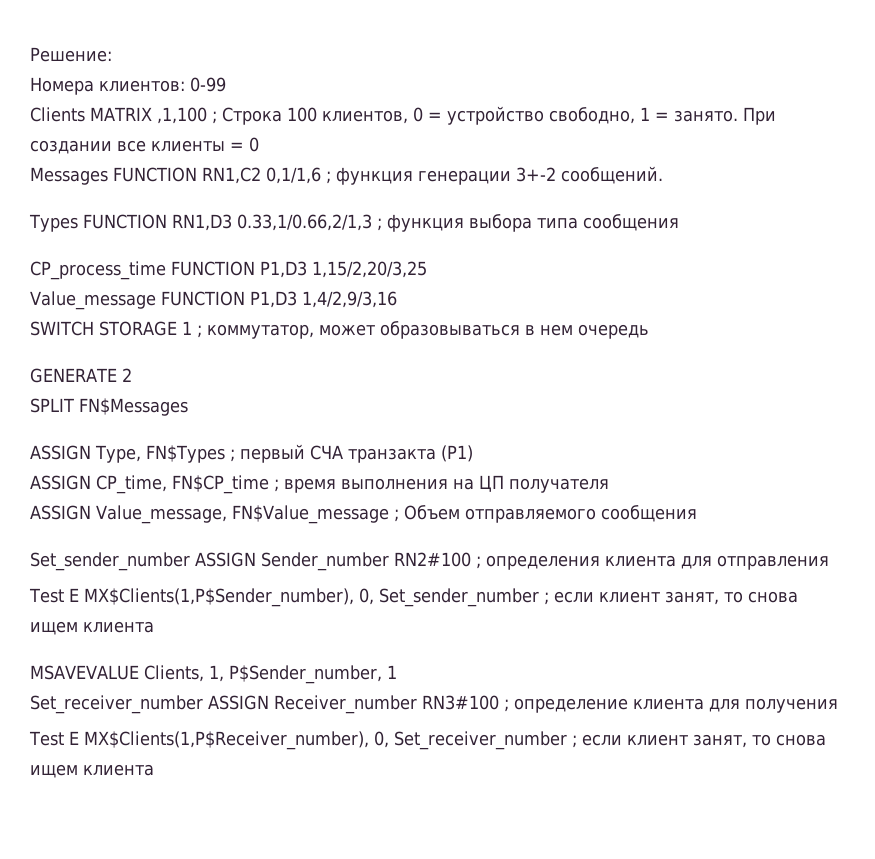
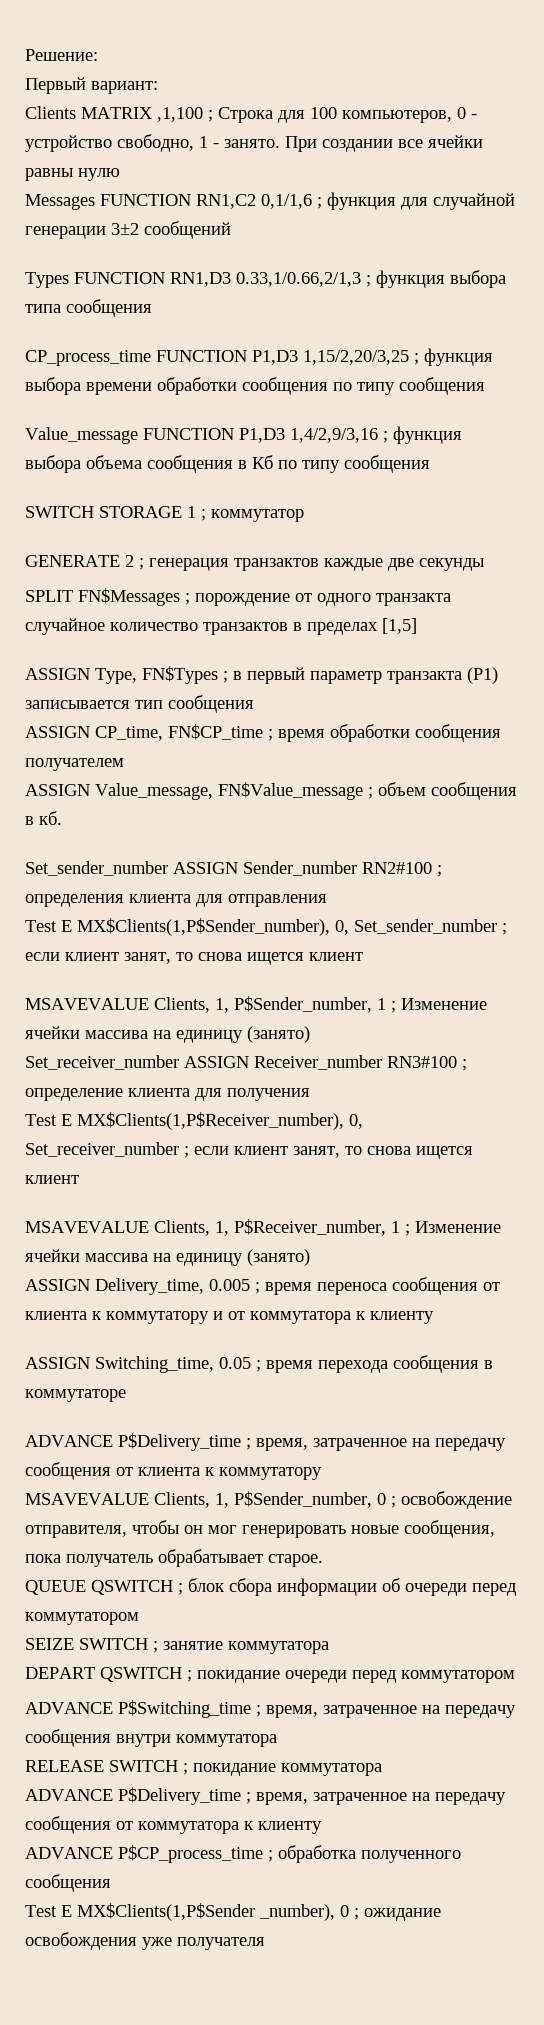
[30,77,226,95] Номера клиентов: 0-99 -> [25,77,158,94] Первый вариант:
[286,107,442,124] 100 клиентов, 0 = -> [278,107,477,123] для 100 компьютеров, 0 -
[654,112,669,121] = -> [213,143,219,148] -
[151,137,259,152] клиенты = 0 -> [428,135,483,148] [25,168,120,181] ячейки равны нулю
[418,166,663,185] генерации 3+-2 сообщений. -> [401,193,515,210] [25,221,231,239] для случайной генерации 3±2 сообщений
[30,291,397,310] [30,321,649,339] [30,368,132,383] [30,398,188,416] // Value_message FUNCTION P1,D3 1,4/2,9/3,16 // SWITCH STORAGE 1 ; коммутатор, может образовываться в нем очередь // GENERATE 2 // SPLIT FN$Messages -> [414,348,493,366] [25,377,485,395] [25,426,462,444] [25,455,430,473] [25,506,304,522] [25,555,484,571] [25,588,451,606] [25,618,417,635] ; функция выбора времени обработки сообщения по типу сообщения // Value_message FUNCTION P1,D3 1,4/2,9/3,16 ; функция выбора объема сообщения в Кб по типу сообщения // SWITCH STORAGE 1 ; коммутатор // GENERATE 2 ; генерация транзактов каждые две секунды // SPLIT FN$Messages ; порождение от одного транзакта случайное количество транзактов в пределах [1,5]
[239,444,343,463] первый СЧА -> [233,667,382,684] в первый параметр
(473, 453) none -> [25,695,254,713] записывается тип сообщения
[341,475,609,493] выполнения на ЦП получателя -> [330,724,501,742] [25,758,124,771] обработки сообщения получателем
[403,505,697,523] Объем отправляемого сообщения -> [378,782,517,800] [25,811,62,825] объем сообщения в кб.
[30,621,154,635] ищем клиента -> [247,952,363,965] ищется клиент
(397, 672) none -> [391,998,487,1013] [25,1026,310,1043] ; Изменение ячейки массива на единицу (занято)
[30,764,154,778] ищем клиента -> [416,1146,473,1159] [25,1175,79,1184] [25,1219,501,1236] [25,1249,310,1266] [25,1277,500,1295] [25,1311,434,1324] [25,1355,493,1373] [25,1389,126,1402] [25,1433,506,1451] [25,1462,322,1480] [25,1491,512,1509] [25,1520,495,1538] [25,1549,323,1567] [25,1578,516,1596] [25,1612,139,1625] [25,1638,329,1654] [25,1667,515,1683] [25,1700,516,1718] [25,1729,277,1747] [25,1760,382,1776] [25,1787,506,1805] [25,1816,322,1834] [25,1845,461,1863] [25,1874,111,1892] [25,1903,441,1921] [25,1932,265,1950] ищется клиент // MSAVEVALUE Clients, 1, P$Receiver_number, 1 ; Изменение ячейки массива на единицу (занято) // ASSIGN Delivery_time, 0.005 ; время переноса сообщения от клиента к коммутатору и от коммутатора к клиенту // ASSIGN Switching_time, 0.05 ; время перехода сообщения в коммутаторе // ADVANCE P$Delivery_time ; время, затраченное на передачу сообщения от клиента к коммутатору // MSAVEVALUE Clients, 1, P$Sender_number, 0 ; освобождение отправителя, чтобы он мог генерировать новые сообщения, пока получатель обрабатывает старое. // QUEUE QSWITCH ; блок сбора информации об очереди перед коммутатором // SEIZE SWITCH ; занятие коммутатора // DEPART QSWITCH ; покидание очереди перед коммутатором // ADVANCE P$Switching_time ; время, затраченное на передачу сообщения внутри коммутатора // RELEASE SWITCH ; покидание коммутатора // ADVANCE P$Delivery_time ; время, затраченное на передачу сообщения от коммутатора к клиенту // ADVANCE P$CP_process_time ; обработка полученного сообщения // Test E MX$Clients(1,P$Sender _number), 0 ; ожидание освобождения уже получателя

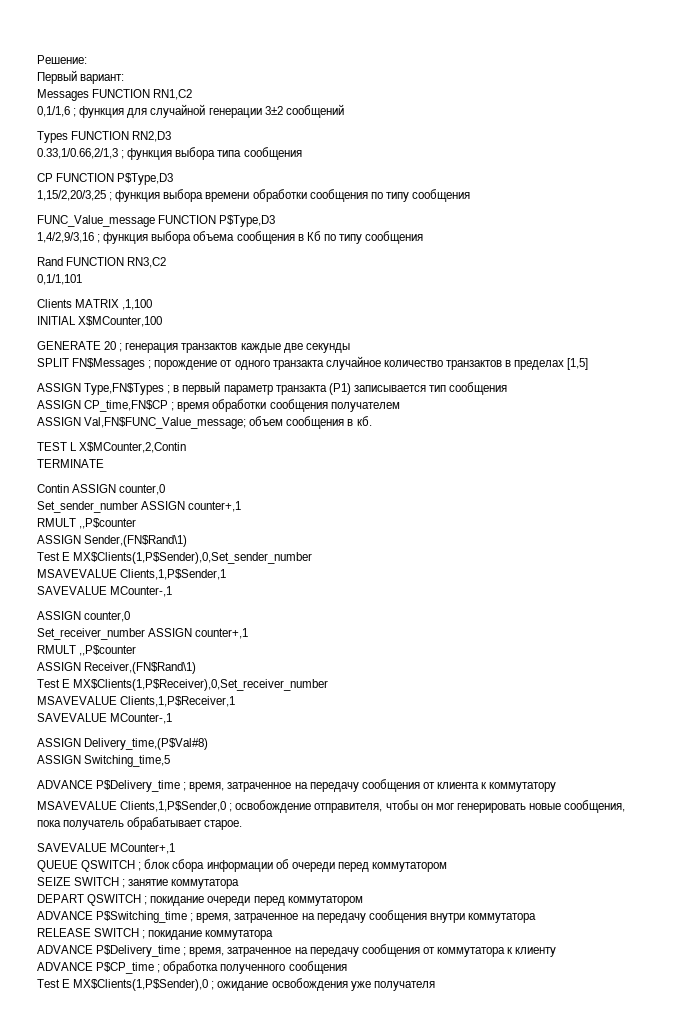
[25,106,477,123] [25,134,483,152] [25,168,120,181] // Clients MATRIX ,1,100 ; Строка для 100 компьютеров, 0 - устройство свободно, 1 - занято. При создании все ячейки равны нулю -> (125, 79) none
(256, 201) none -> (193, 94) //
[170,272,231,287] RN1,D3 -> [132,131,172,142] RN2,D3 //
[25,350,298,366] CP_process_time FUNCTION P1,D3 -> [37,173,174,185] CP FUNCTION P$Type,D3 //
[25,427,285,444] Value_message FUNCTION P1,D3 -> [37,215,276,227] FUNC_Value_message FUNCTION P$Type,D3 //
[25,506,304,522] SWITCH STORAGE 1 ; коммутатор -> [37,257,167,268] [37,274,82,285] [37,299,153,310] [37,316,163,327] Rand FUNCTION RN3,C2 // 0,1/1,101 // Clients MATRIX ,1,100 // INITIAL X$MCounter,100
[125,555,134,567] 2 -> [104,341,117,350] 20
[95,666,218,684] Type, FN$Types -> [84,383,165,395] Type,FN$Types
[95,724,263,741] CP_time, FN$CP_time -> [84,400,169,412] CP_time,FN$CP
[95,782,373,800] Value_message, FN$Value_message ; -> [84,417,247,429] Val,FN$FUNC_Value_message;
[25,861,442,877] [25,894,327,907] [25,918,507,936] [25,952,363,965] [25,996,487,1013] [25,1026,310,1043] [25,1055,467,1071] [25,1088,310,1101] [25,1112,363,1130] [25,1142,473,1159] [25,1175,79,1184] [25,1219,501,1236] [25,1249,310,1266] [25,1277,500,1295] [25,1311,434,1324] [25,1355,493,1373] [25,1389,126,1402] Set_sender_number ASSIGN Sender_number RN2#100 ; определения клиента для отправления // Test E MX$Clients(1,P$Sender_number), 0, Set_sender_number ; если клиент занят, то снова ищется клиент // MSAVEVALUE Clients, 1, P$Sender_number, 1 ; Изменение ячейки массива на единицу (занято) // Set_receiver_number ASSIGN Receiver_number RN3#100 ; определение клиента для получения // Test E MX$Clients(1,P$Receiver_number), 0, Set_receiver_number ; если клиент занят, то снова ищется клиент // MSAVEVALUE Clients, 1, P$Receiver_number, 1 ; Изменение ячейки массива на единицу (занято) // ASSIGN Delivery_time, 0.005 ; время переноса сообщения от клиента к коммутатору и от коммутатора к клиенту // ASSIGN Switching_time, 0.05 ; время перехода сообщения в коммутаторе -> [37,442,187,453] [37,459,104,468] [37,484,166,495] [37,501,242,513] [37,518,137,529] [37,535,188,547] [37,552,313,564] [37,569,227,580] [37,586,173,597] [37,611,131,622] [37,628,249,640] [37,645,137,656] [37,662,197,674] [37,679,329,691] [37,696,236,707] [37,713,173,724] [37,738,209,750] [37,755,171,767] TEST L X$MCounter,2,Contin // TERMINATE // Contin ASSIGN counter,0 // Set_sender_number ASSIGN counter+,1 // RMULT ,,P$counter // ASSIGN Sender,(FN$Rand\1) // Test E MX$Clients(1,P$Sender),0,Set_sender_number // MSAVEVALUE Clients,1,P$Sender,1 // SAVEVALUE MCounter-,1 // ASSIGN counter,0 // Set_receiver_number ASSIGN counter+,1 // RMULT ,,P$counter // ASSIGN Receiver,(FN$Rand\1) // Test E MX$Clients(1,P$Receiver),0,Set_receiver_number // MSAVEVALUE Clients,1,P$Receiver,1 // SAVEVALUE MCounter-,1 // ASSIGN Delivery_time,(P$Val#8) // ASSIGN Switching_time,5
[154,1491,386,1508] Clients, 1, P$Sender_number, 0 -> [120,801,227,812] Clients,1,P$Sender,0
(323, 1560) none -> [37,843,176,854] // SAVEVALUE MCounter+,1
[118,1845,263,1863] P$CP_process_time -> [96,962,155,974] P$CP_time
[77,1903,349,1921] MX$Clients(1,P$Sender _number), 0 -> [73,979,209,991] MX$Clients(1,P$Sender),0

